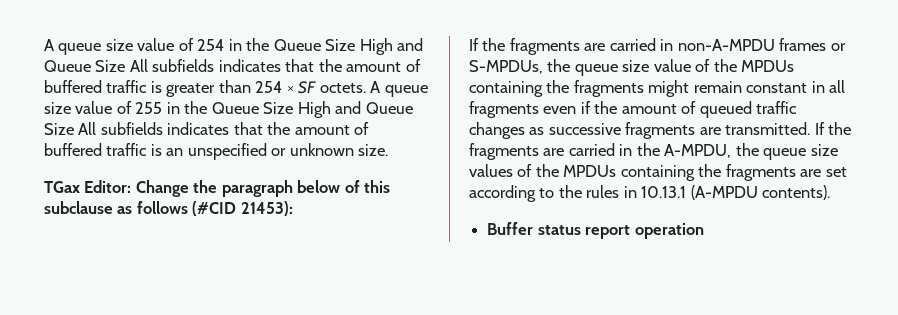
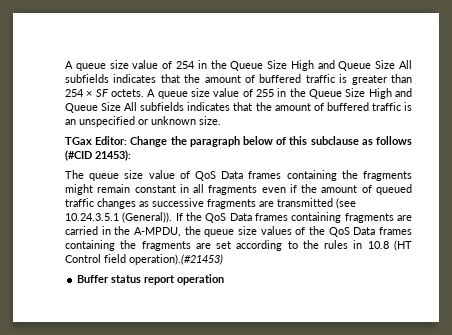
[469,38,846,55] [469,59,795,76] If the fragments are carried in non-A-MPDU frames or S-MPDUs, the queue size value of the MPDUs -> [65,170,282,181] The queue size value of QoS Data frames
[725,122,852,135] transmitted. If the -> [277,198,356,209] [65,212,342,223] transmitted (see 10.24.3.5.1 (General)). If the QoS Data frames containing
[563,165,617,177] MPDUs -> [328,227,413,237] QoS Data frames
[641,185,831,200] 10.13.1 (A-MPDU contents). -> [367,240,412,251] [65,254,223,265] 10.8 (HT Control field operation).(#21453)

